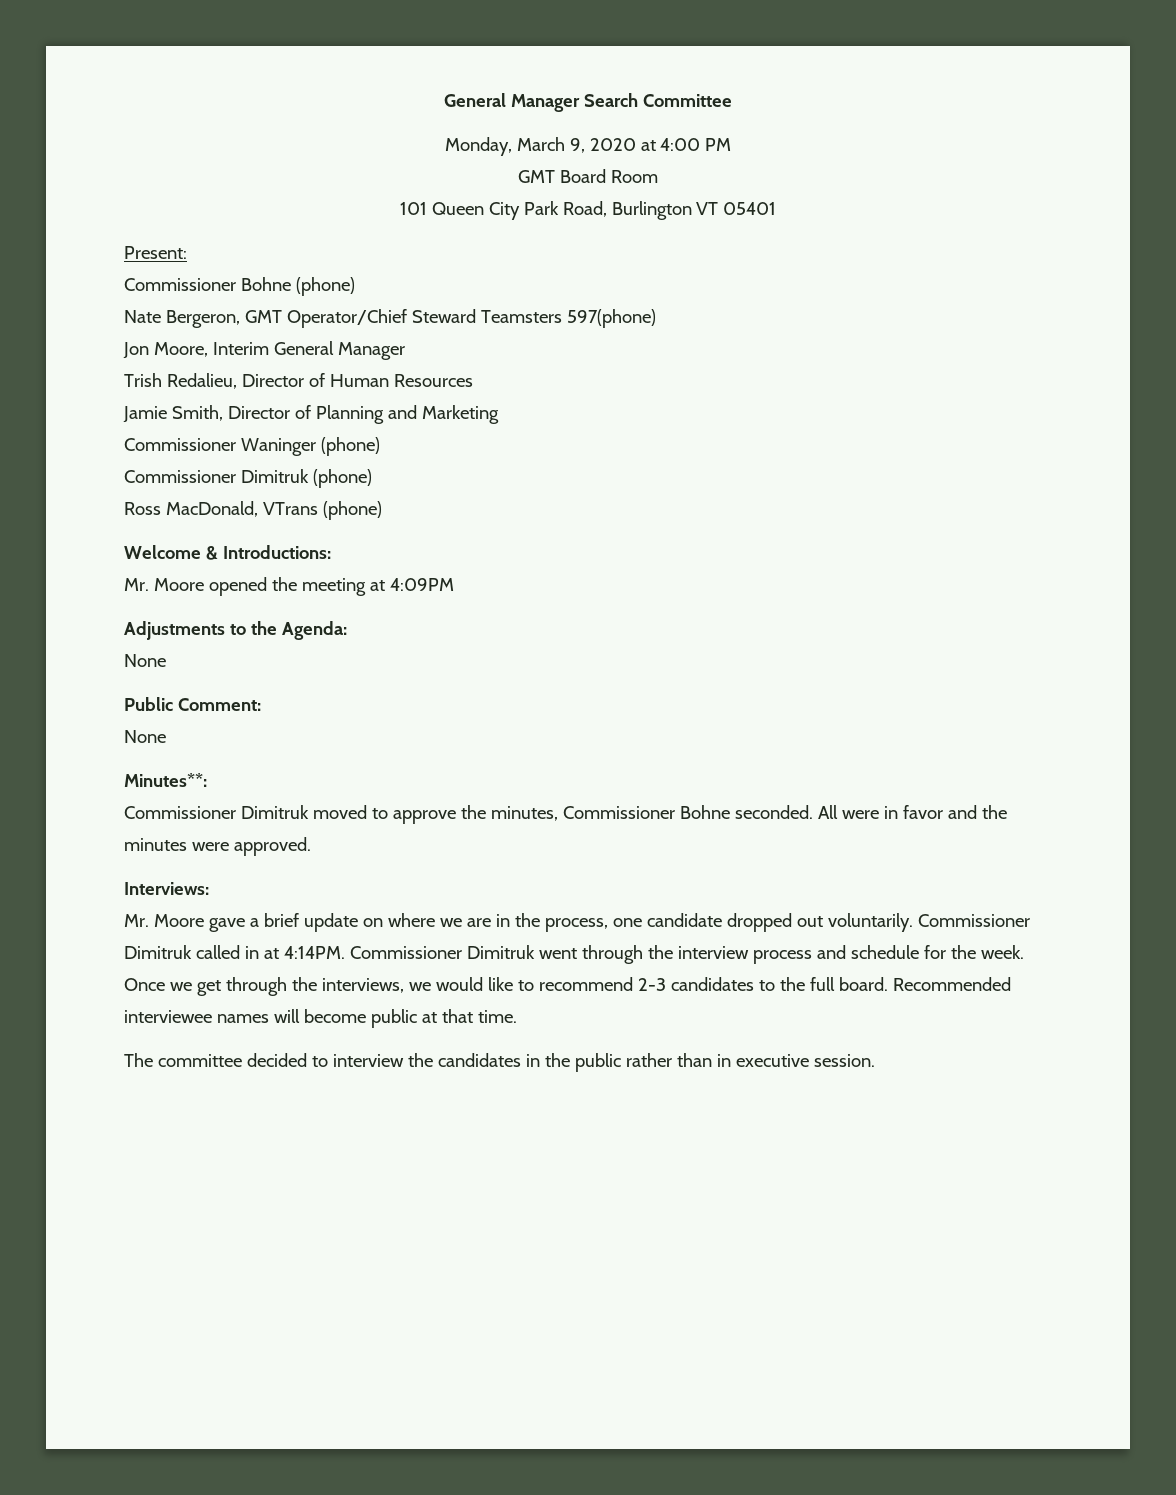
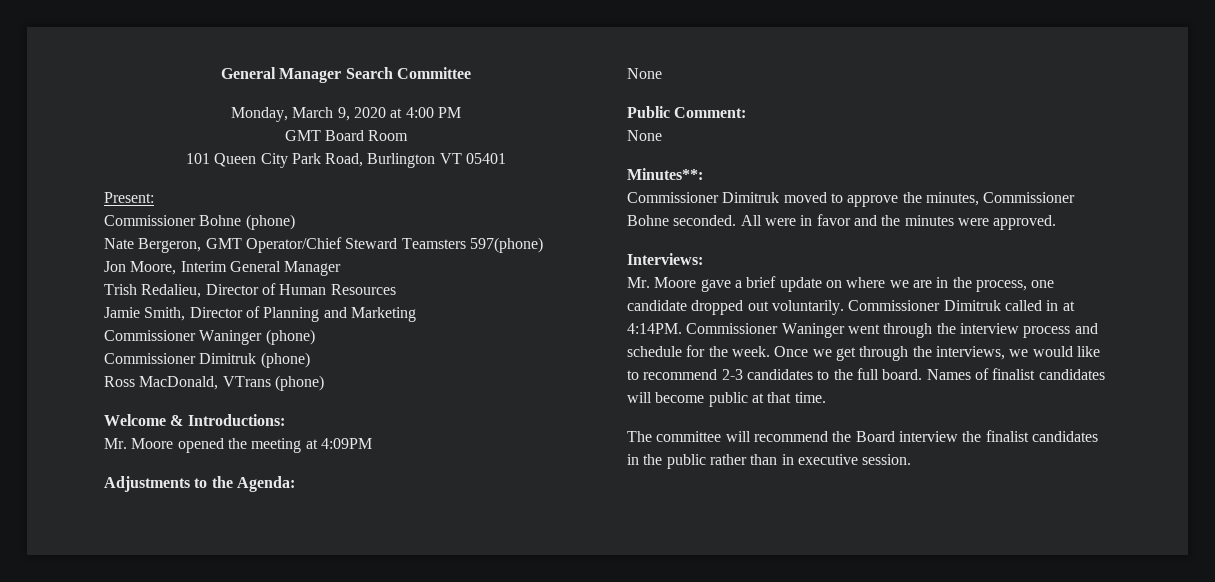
[466,945,535,959] Dimitruk -> [781,323,845,338] Waninger
[892,977,1011,991] [124,1010,269,1023] Recommended interviewee names -> [926,368,1105,380] Names of finalist candidates
[246,1053,328,1067] decided to -> [725,431,895,442] will recommend the Board
(433, 1060) none -> [985,430,1029,442] finalist

